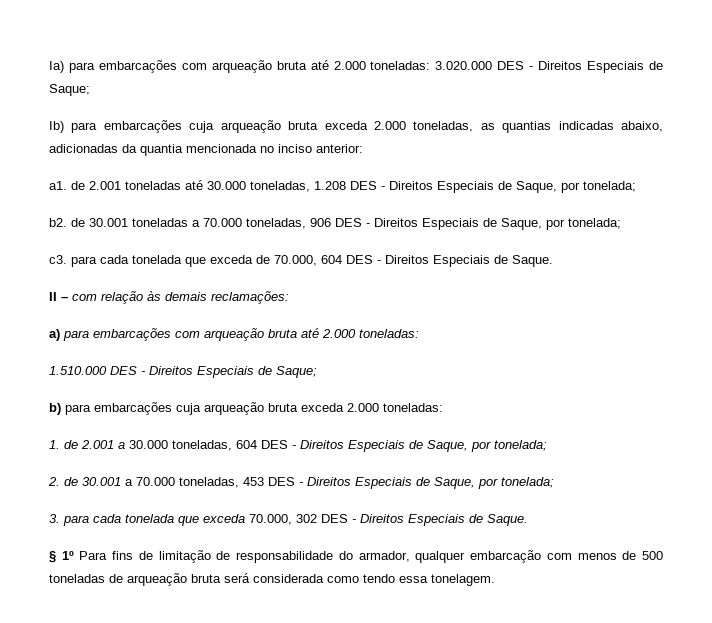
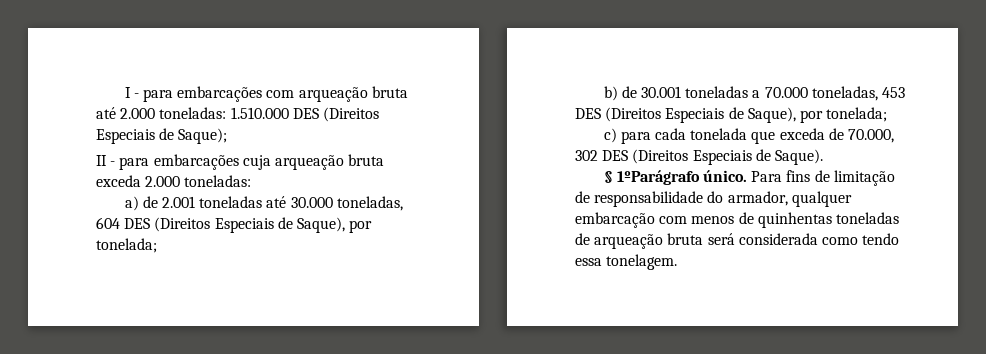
[49,60,664,73] [49,84,90,96] [49,120,663,133] [49,144,363,156] [49,180,636,193] [49,218,621,230] [49,255,553,267] [49,291,289,304] [49,328,419,341] [49,366,317,378] [49,403,61,415] Ia) para embarcações com arqueação bruta até 2.000 toneladas: 3.020.000 DES - Direitos Especiais de Saque; // Ib) para embarcações cuja arqueação bruta exceda 2.000 toneladas, as quantias indicadas abaixo, adicionadas da quantia mencionada no inciso anterior: // a1. de 2.001 toneladas até 30.000 toneladas, 1.208 DES - Direitos Especiais de Saque, por tonelada; // b2. de 30.001 toneladas a 70.000 toneladas, 906 DES - Direitos Especiais de Saque, por tonelada; // c3. para cada tonelada que exceda de 70.000, 604 DES - Direitos Especiais de Saque. // II – com relação às demais reclamações: // a) para embarcações com arqueação bruta até 2.000 toneladas: // 1.510.000 DES - Direitos Especiais de Saque; // b) -> [124,86,408,102] [96,107,379,122] [96,128,228,144] [96,155,116,166] I - para embarcações com arqueação bruta até 2.000 toneladas: 1.510.000 DES (Direitos Especiais de Saque); // II -
[49,440,125,449] 1. de 2.001 a -> [124,196,287,211] a) de 2.001 toneladas até
[292,440,547,452] [48,477,121,486] - Direitos Especiais de Saque, por tonelada; // 2. de 30.001 -> [154,217,373,233] [96,238,157,253] [603,86,749,101] (Direitos Especiais de Saque), por tonelada; // b) de 30.001 toneladas
[299,477,554,489] [49,514,245,526] - Direitos Especiais de Saque, por tonelada; // 3. para cada tonelada que exceda -> [605,107,888,123] [603,128,844,144] (Direitos Especiais de Saque), por tonelada; // c) para cada tonelada que exceda de
[352,514,528,526] - Direitos Especiais de Saque. -> [632,149,823,165] (Direitos Especiais de Saque).
[61,551,74,560] 1º -> [616,170,747,185] 1ºParágrafo único.
[642,551,664,560] 500 -> [757,212,832,228] quinhentas

